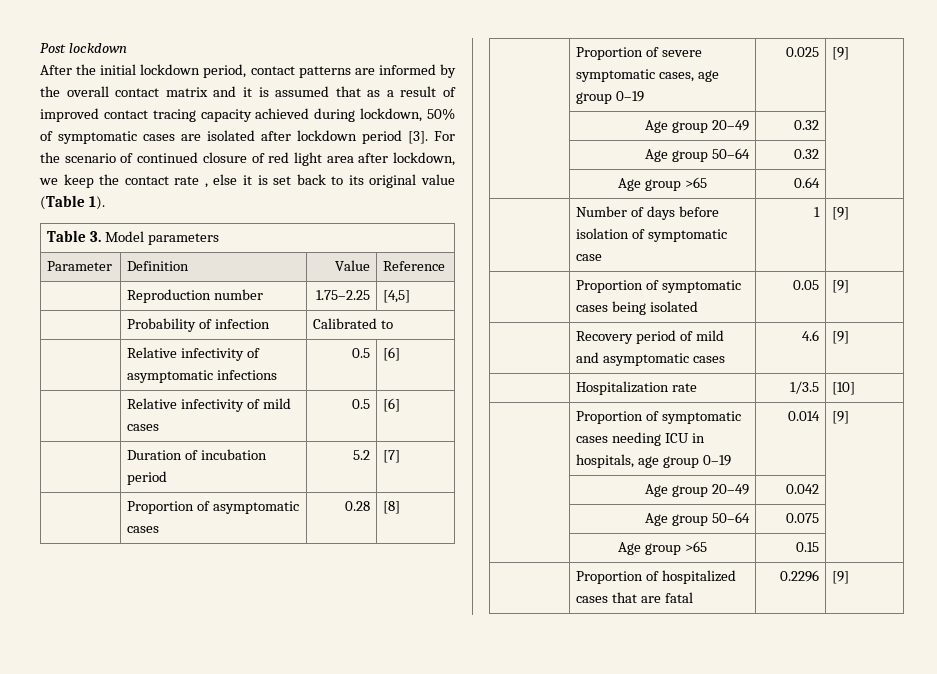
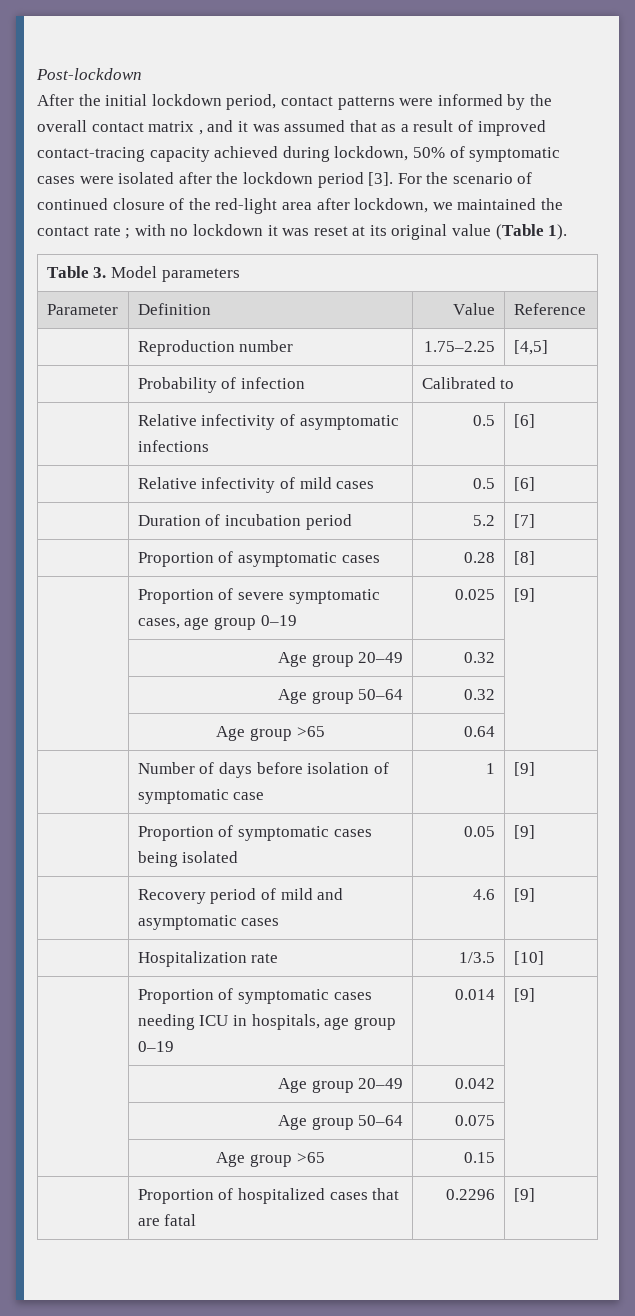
[40,43,127,53] Post lockdown -> [36,68,142,80] Post-lockdown
[354,68,375,75] are -> [399,98,434,106] were
(208, 92) none -> [198,130,203,135] ,
[258,87,269,97] is -> [252,124,280,132] was
[103,109,196,122] contact tracing -> [37,147,145,162] contact-tracing
[181,134,201,141] are -> [79,176,114,184] were
(291, 136) none -> [216,172,239,184] the
[268,152,322,166] red light -> [188,198,278,214] the red-light
[63,174,94,188] keep -> [457,198,537,210] maintained
[204,174,344,188] , else it is set back to -> [125,224,366,239] ; with no lockdown it was reset at

